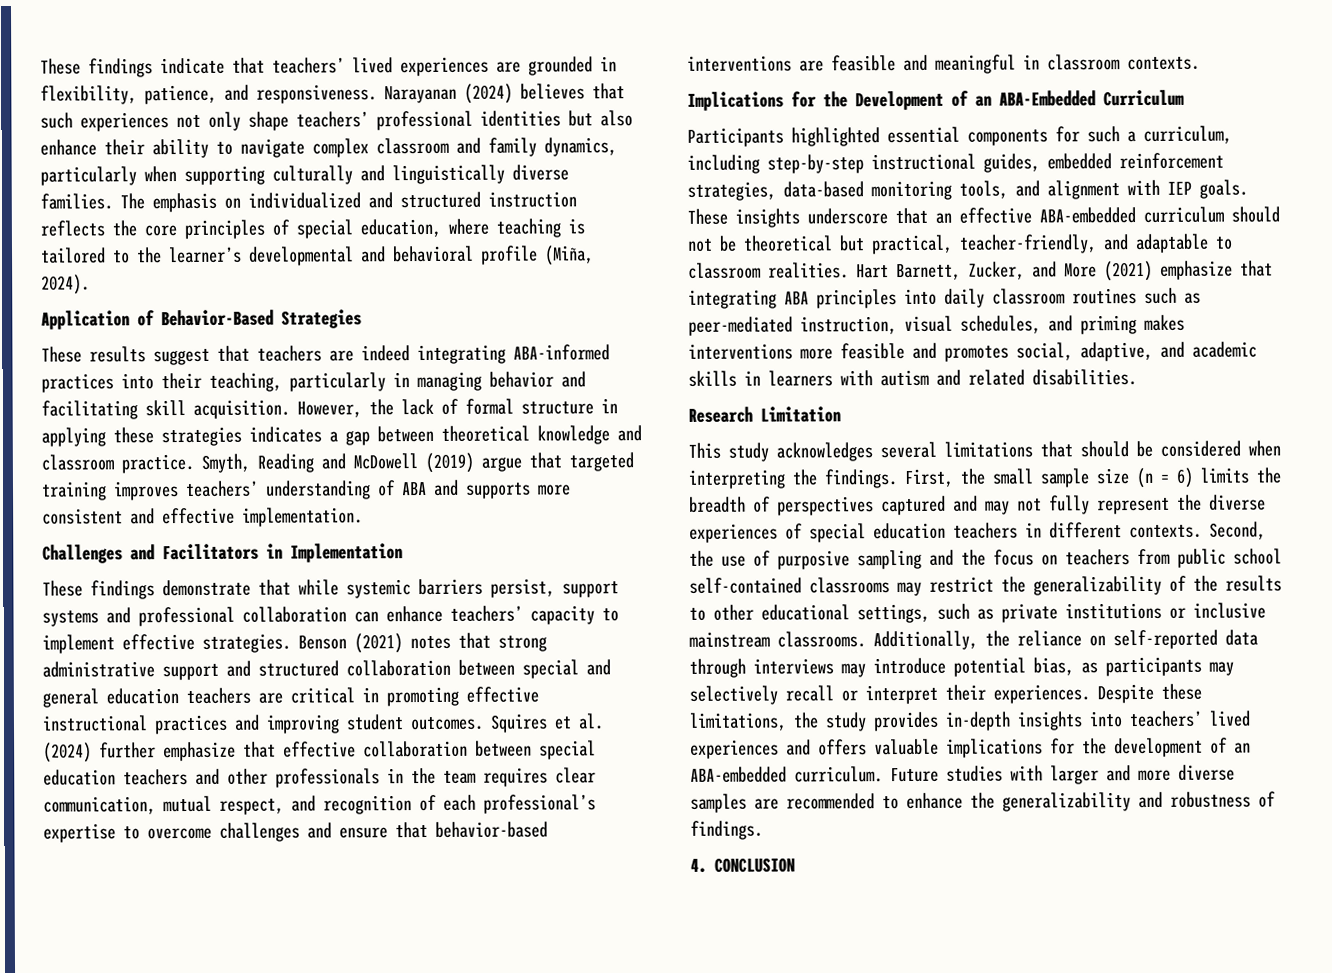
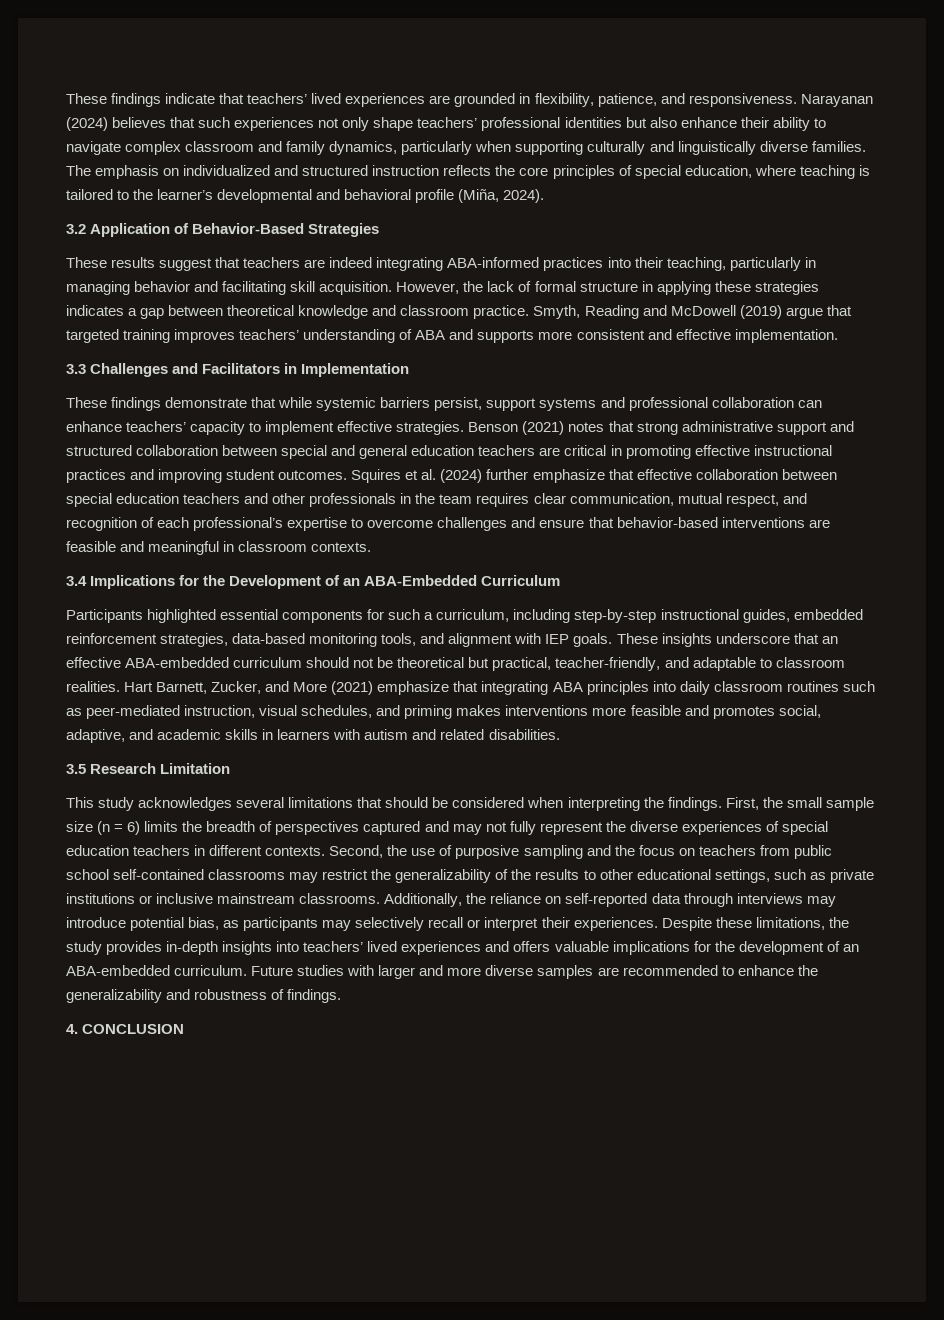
(90, 284) none -> [66,224,86,234] 3.2
(363, 517) none -> [66,364,86,374] 3.3
(1200, 63) none -> [66,576,87,586] 3.4
(1137, 377) none -> [66,764,86,774] 3.5

